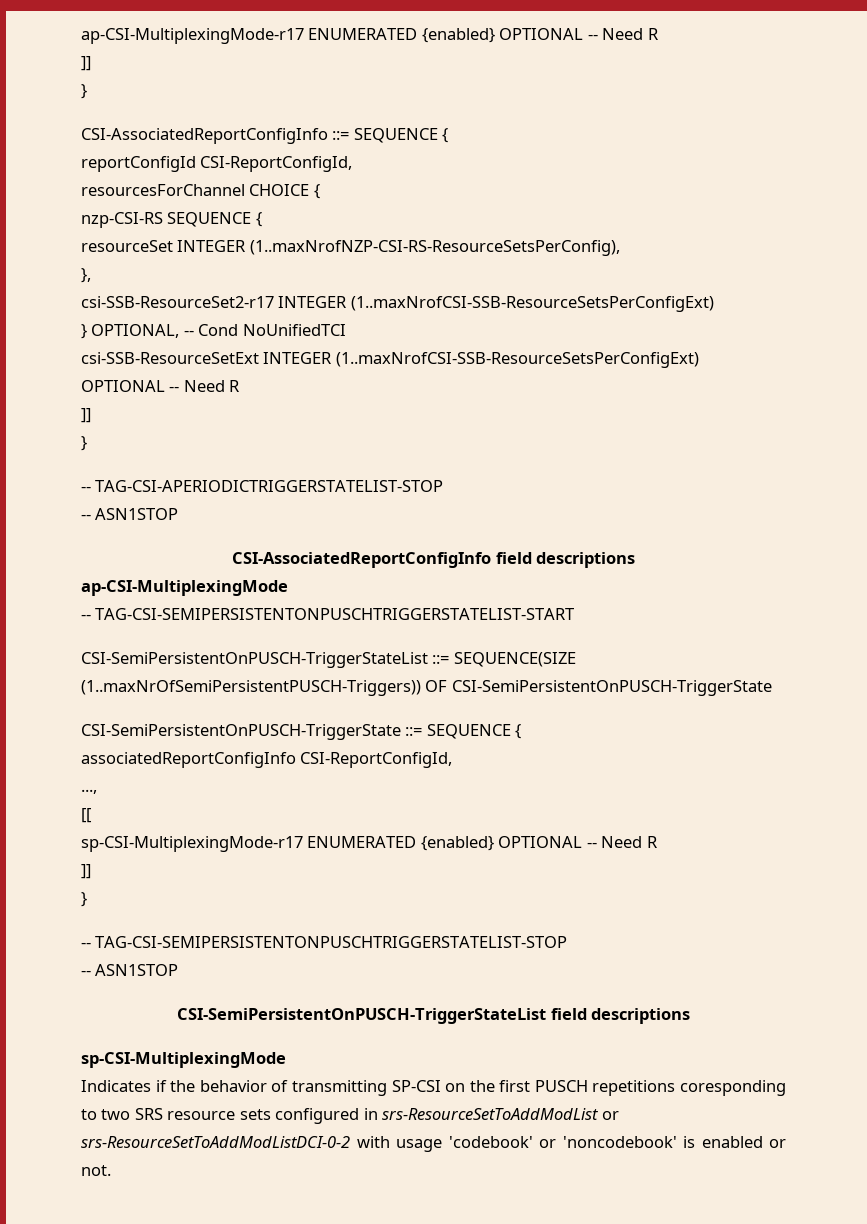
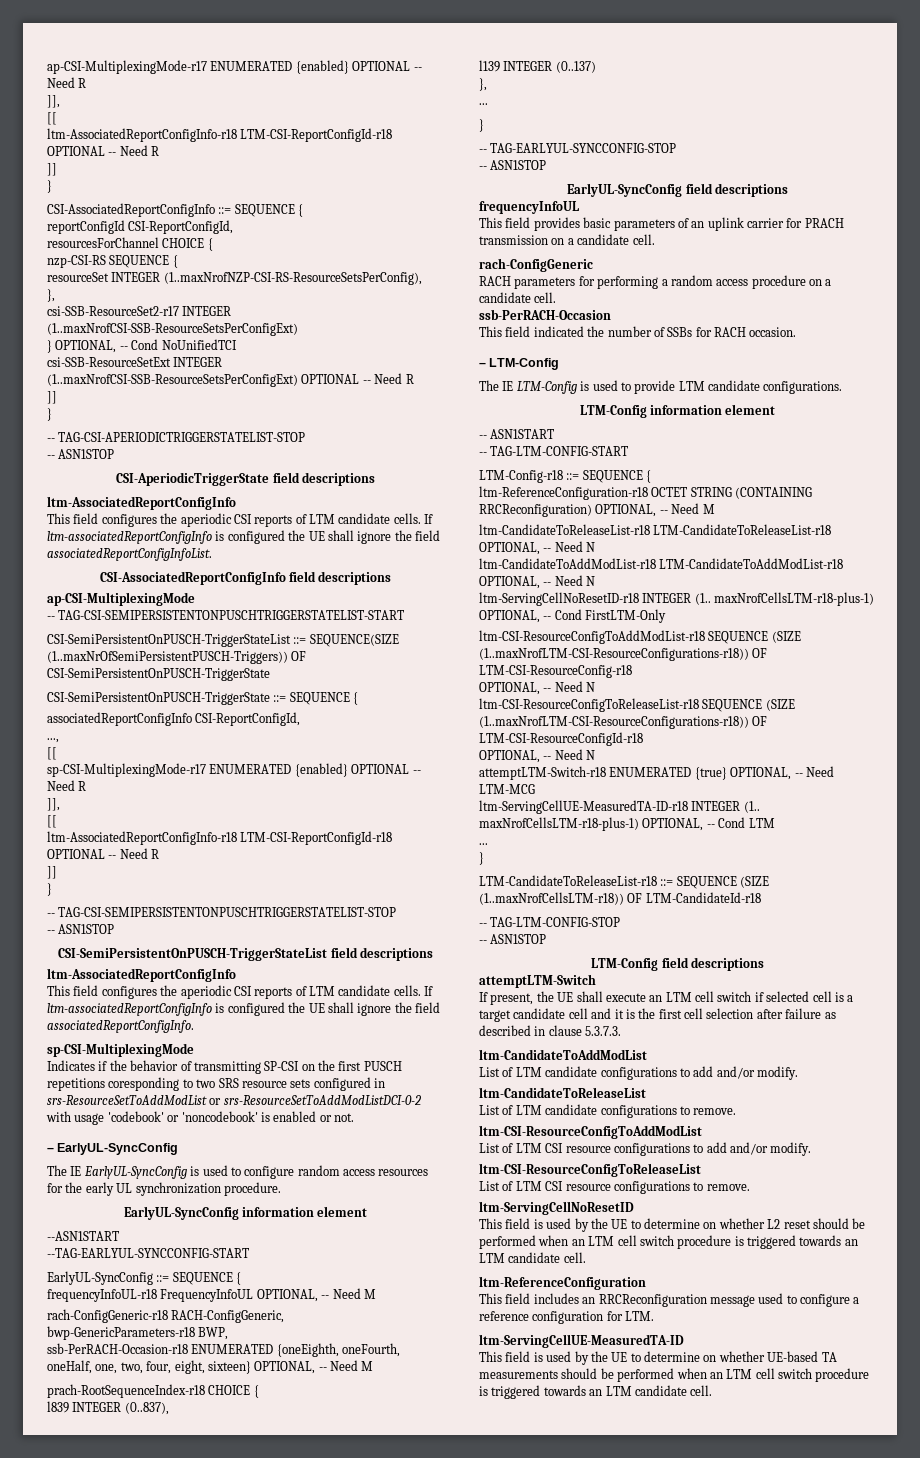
(659, 34) none -> [47,95,60,108] [47,112,57,125] [47,128,393,142] [47,145,160,156] // ]], // [[ // ltm-AssociatedReportConfigInfo-r18 LTM-CSI-ReportConfigId-r18 OPTIONAL -- Need R
(179, 514) none -> [116,472,375,486] [47,496,236,510] [47,513,434,527] [47,530,440,544] [47,548,212,561] // CSI-AperiodicTriggerState field descriptions // ltm-AssociatedReportConfigInfo // This field configures the aperiodic CSI reports of LTM candidate cells. If ltm-associatedReportConfigInfo is configured the UE shall ignore the field associatedReportConfigInfoList.
(658, 842) none -> [47,798,60,811] [47,815,57,828] [47,831,393,845] [47,848,160,859] // ]], // [[ // ltm-AssociatedReportConfigInfo-r18 LTM-CSI-ReportConfigId-r18 OPTIONAL -- Need R
(690, 1016) none -> [47,968,236,982] [47,985,434,999] [47,1002,440,1016] [47,1020,194,1033] // ltm-AssociatedReportConfigInfo // This field configures the aperiodic CSI reports of LTM candidate cells. If ltm-associatedReportConfigInfo is configured the UE shall ignore the field associatedReportConfigInfo.
(111, 1170) none -> [47,1143,179,1155] [47,1165,429,1179] [47,1182,281,1196] [123,1206,368,1220] [47,1231,119,1241] [47,1248,249,1258] [47,1271,242,1285] [47,1288,376,1302] [47,1309,285,1323] [47,1326,229,1340] [47,1343,401,1357] [47,1360,374,1374] [47,1384,259,1398] [47,1401,169,1415] [479,60,596,73] [479,78,487,91] [479,103,488,105] [479,119,484,132] [479,143,677,153] [479,160,547,170] [567,183,788,197] [479,201,579,214] [479,217,844,231] [479,234,655,245] [479,258,593,272] [479,275,832,289] [479,292,557,303] [479,309,611,320] [479,326,797,337] [479,358,560,370] [479,380,843,394] [579,404,776,418] [479,429,555,439] [479,446,629,456] [479,470,652,483] [479,486,813,500] [479,503,715,517] [479,524,832,535] [479,541,596,555] [479,558,844,569] [479,575,596,589] [479,592,875,606] [479,609,667,623] [479,630,801,644] [479,648,768,661] [479,665,632,678] [479,681,596,695] [479,698,795,712] [479,716,768,729] [479,732,643,746] [479,749,596,763] [479,766,834,780] [479,784,535,794] [479,800,760,814] [479,817,775,831] [479,843,488,845] [479,852,484,865] [479,875,770,889] [479,892,761,905] [479,917,621,927] [479,934,547,944] [591,957,764,971] [479,974,596,988] [479,991,854,1005] [479,1008,836,1022] [479,1025,622,1036] [479,1049,647,1060] [479,1066,798,1080] [479,1087,646,1098] [479,1104,737,1118] [479,1125,702,1139] [479,1142,812,1156] [479,1163,701,1177] [479,1181,750,1194] [479,1201,634,1215] [479,1218,866,1232] [479,1235,858,1249] [479,1252,586,1263] [479,1276,646,1290] [479,1293,860,1307] [479,1311,655,1324] [479,1334,684,1348] [479,1351,837,1365] [479,1368,870,1382] [479,1385,713,1399] // – EarlyUL-SyncConfig // The IE EarlyUL-SyncConfig is used to configure random access resources for the early UL synchronization procedure. // EarlyUL-SyncConfig information element // --ASN1START // --TAG-EARLYUL-SYNCCONFIG-START // EarlyUL-SyncConfig ::= SEQUENCE { // frequencyInfoUL-r18 FrequencyInfoUL OPTIONAL, -- Need M // rach-ConfigGeneric-r18 RACH-ConfigGeneric, // bwp-GenericParameters-r18 BWP, // ssb-PerRACH-Occasion-r18 ENUMERATED {oneEighth, oneFourth, oneHalf, one, two, four, eight, sixteen} OPTIONAL, -- Need M // prach-RootSequenceIndex-r18 CHOICE { // l839 INTEGER (0..837), // l139 INTEGER (0..137) // }, // ... // } // -- TAG-EARLYUL-SYNCCONFIG-STOP // -- ASN1STOP // EarlyUL-SyncConfig field descriptions // frequencyInfoUL // This field provides basic parameters of an uplink carrier for PRACH transmission on a candidate cell. // rach-ConfigGeneric // RACH parameters for performing a random access procedure on a candidate cell. // ssb-PerRACH-Occasion // This field indicated the number of SSBs for RACH occasion. // – LTM-Config // The IE LTM-Config is used to provide LTM candidate configurations. // LTM-Config information element // -- ASN1START // -- TAG-LTM-CONFIG-START // LTM-Config-r18 ::= SEQUENCE { // ltm-ReferenceConfiguration-r18 OCTET STRING (CONTAINING RRCReconfiguration) OPTIONAL, -- Need M // ltm-CandidateToReleaseList-r18 LTM-CandidateToReleaseList-r18 OPTIONAL, -- Need N // ltm-CandidateToAddModList-r18 LTM-CandidateToAddModList-r18 OPTIONAL, -- Need N // ltm-ServingCellNoResetID-r18 INTEGER (1.. maxNrofCellsLTM-r18-plus-1) OPTIONAL, -- Cond FirstLTM-Only // ltm-CSI-ResourceConfigToAddModList-r18 SEQUENCE (SIZE (1..maxNrofLTM-CSI-ResourceConfigurations-r18)) OF LTM-CSI-ResourceConfig-r18 // OPTIONAL, -- Need N // ltm-CSI-ResourceConfigToReleaseList-r18 SEQUENCE (SIZE (1..maxNrofLTM-CSI-ResourceConfigurations-r18)) OF LTM-CSI-ResourceConfigId-r18 // OPTIONAL, -- Need N // attemptLTM-Switch-r18 ENUMERATED {true} OPTIONAL, -- Need LTM-MCG // ltm-ServingCellUE-MeasuredTA-ID-r18 INTEGER (1.. maxNrofCellsLTM-r18-plus-1) OPTIONAL, -- Cond LTM // ... // } // LTM-CandidateToReleaseList-r18 ::= SEQUENCE (SIZE (1..maxNrofCellsLTM-r18)) OF LTM-CandidateId-r18 // -- TAG-LTM-CONFIG-STOP // -- ASN1STOP // LTM-Config field descriptions // attemptLTM-Switch // If present, the UE shall execute an LTM cell switch if selected cell is a target candidate cell and it is the first cell selection after failure as described in clause 5.3.7.3. // ltm-CandidateToAddModList // List of LTM candidate configurations to add and/or modify. // ltm-CandidateToReleaseList // List of LTM candidate configurations to remove. // ltm-CSI-ResourceConfigToAddModList // List of LTM CSI resource configurations to add and/or modify. // ltm-CSI-ResourceConfigToReleaseList // List of LTM CSI resource configurations to remove. // ltm-ServingCellNoResetID // This field is used by the UE to determine on whether L2 reset should be performed when an LTM cell switch procedure is triggered towards an LTM candidate cell. // ltm-ReferenceConfiguration // This field includes an RRCReconfiguration message used to configure a reference configuration for LTM. // ltm-ServingCellUE-MeasuredTA-ID // This field is used by the UE to determine on whether UE-based TA measurements should be performed when an LTM cell switch procedure is triggered towards an LTM candidate cell.

